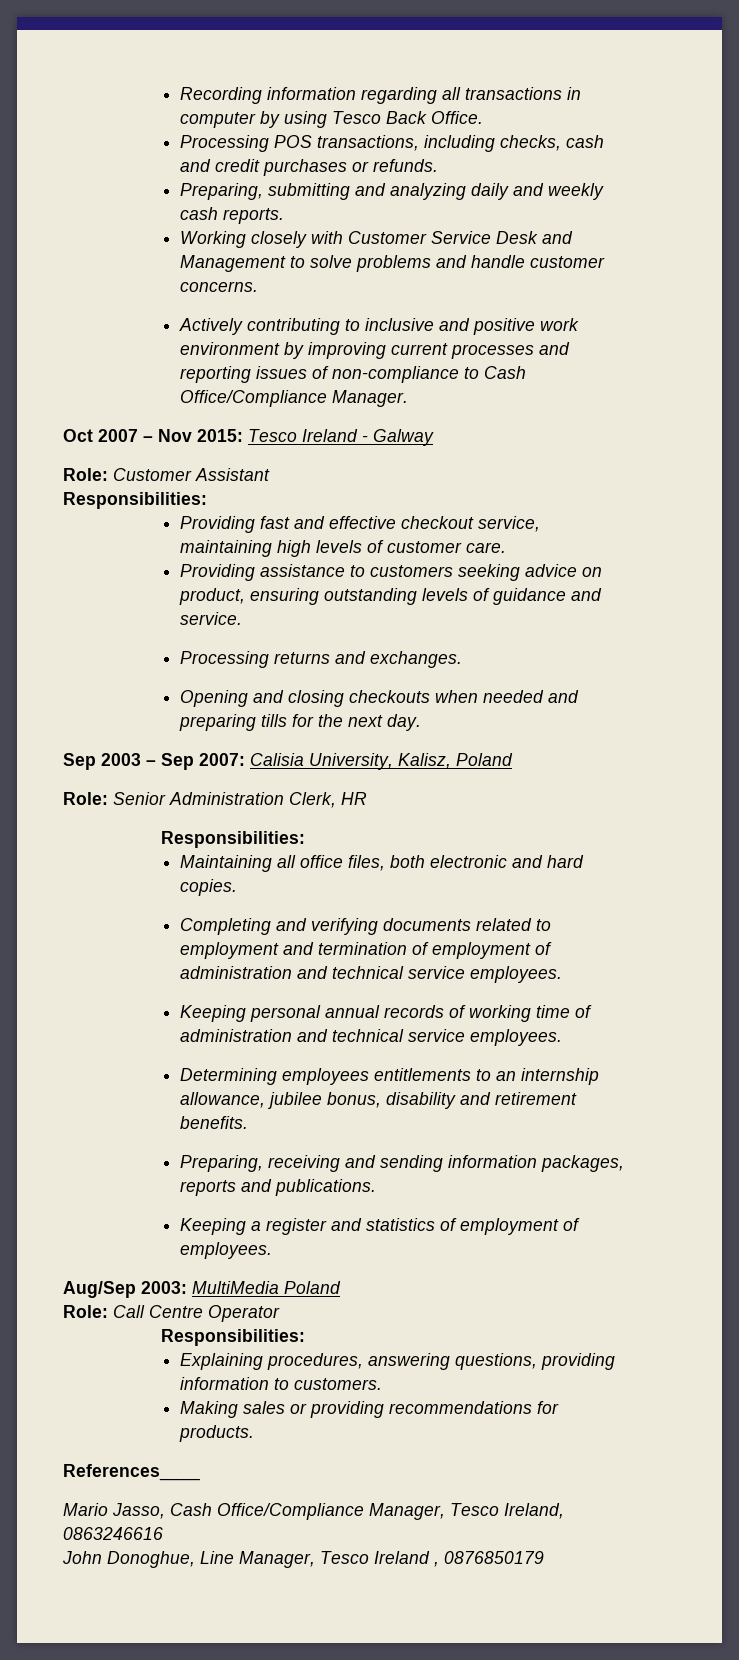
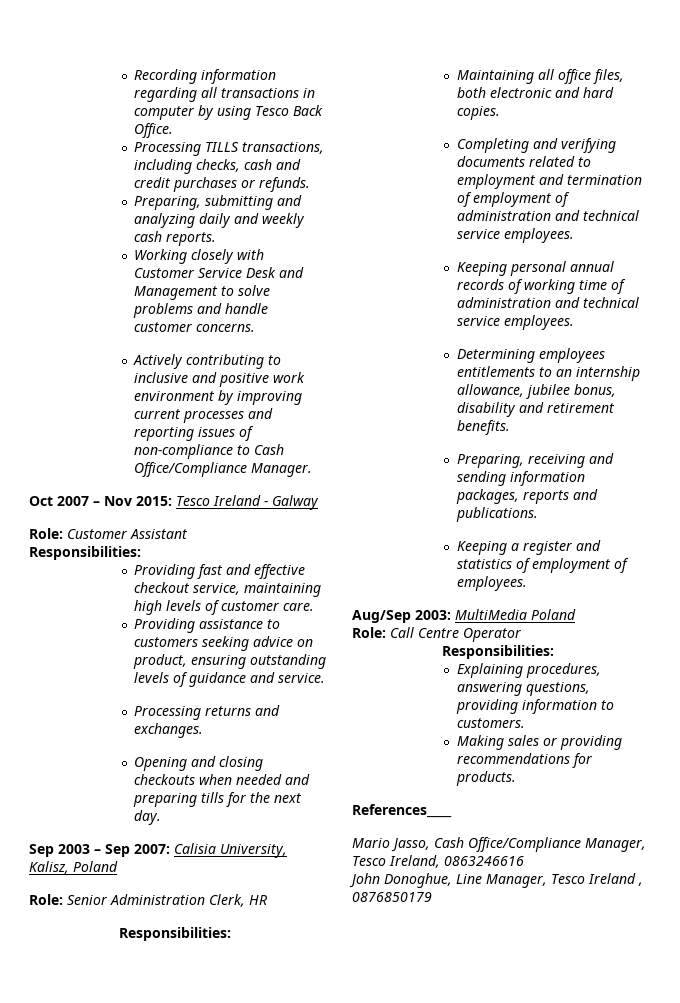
[273,135,312,148] POS -> [205,142,240,152] TILLS

